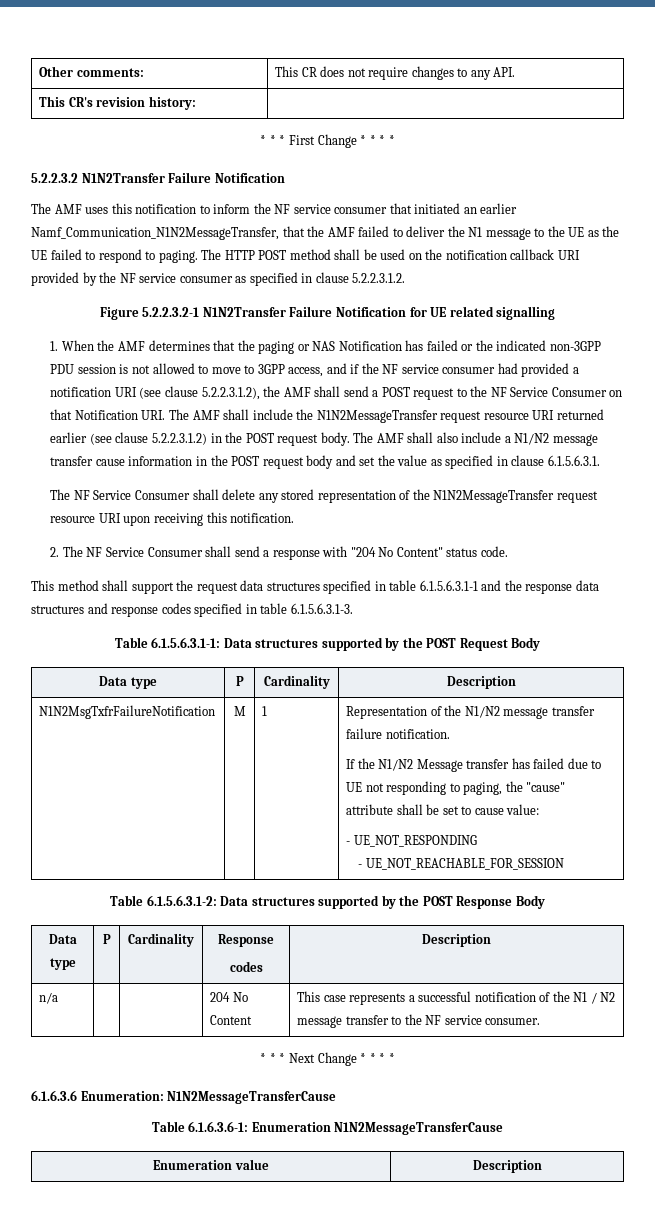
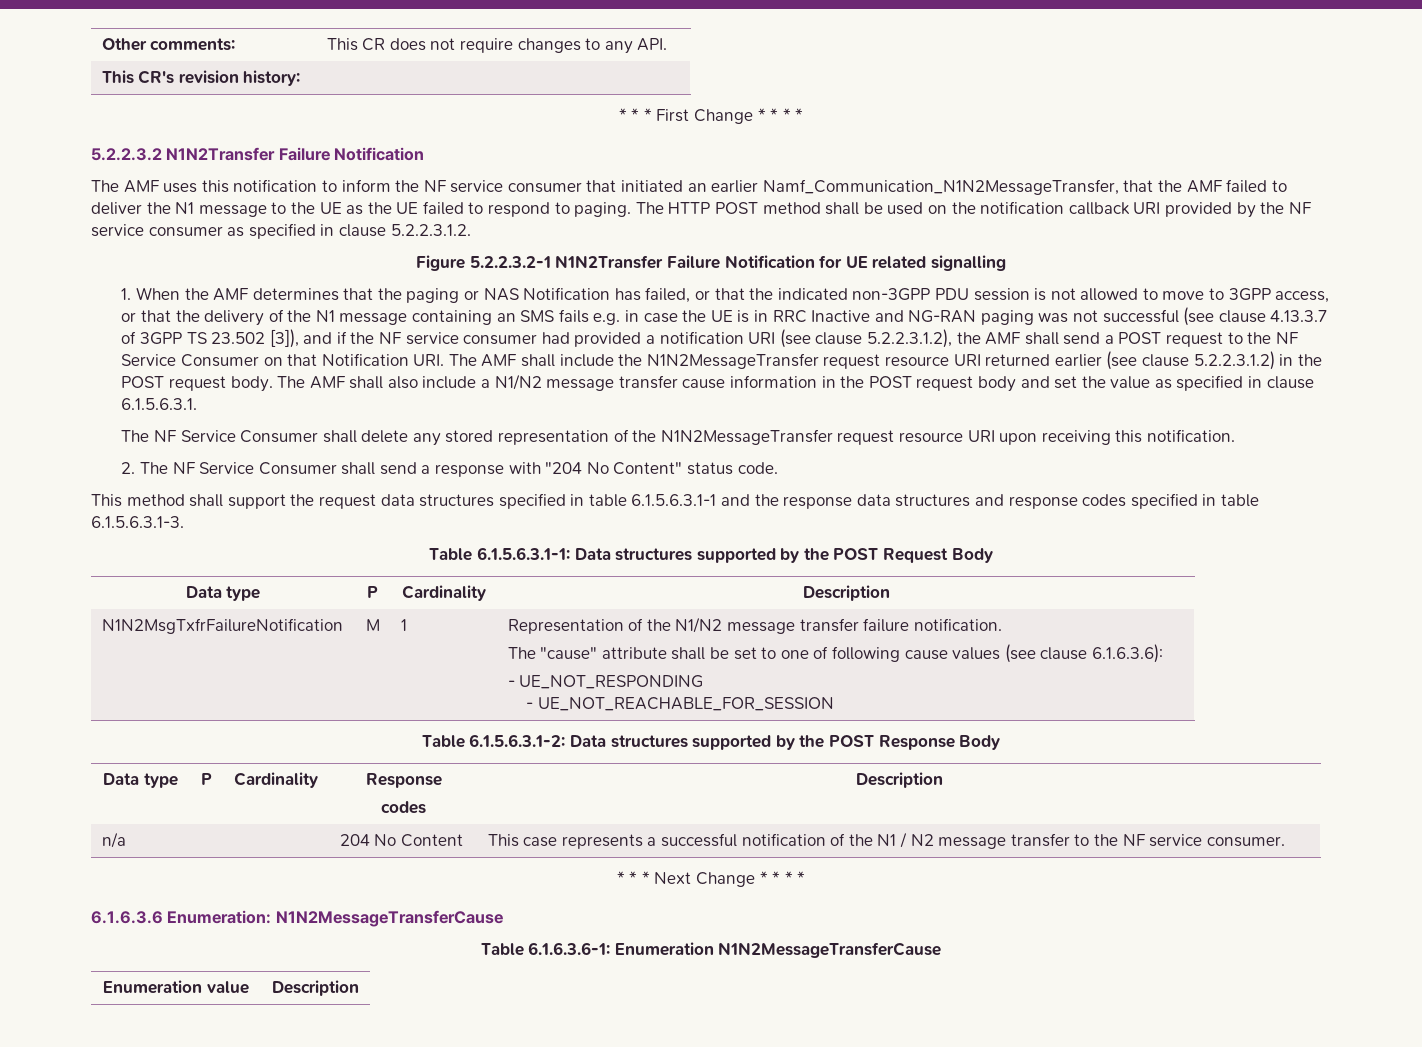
[426,340,474,351] failed or -> [645,287,745,303] failed, or that
(324, 372) none -> [121,307,1328,326] [121,329,299,348] or that the delivery of the N1 message containing an SMS fails e.g. in case the UE is in RRC Inactive and NG-RAN paging was not successful (see clause 4.13.3.7 of 3GPP TS 23.502 [3]),
[346,758,602,772] [346,781,523,795] If the N1/N2 Message transfer has failed due to UE not responding to paging, the -> [507,647,536,659] The
[474,804,540,815] cause value: -> [780,644,1163,663] one of following cause values (see clause 6.1.6.3.6):

